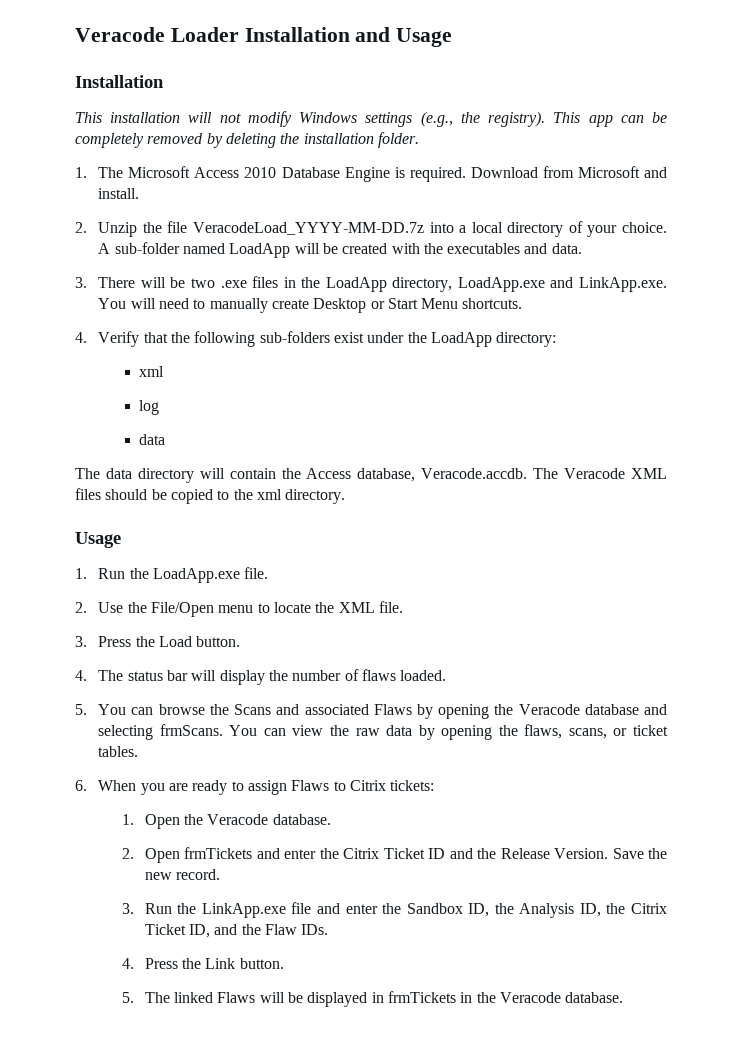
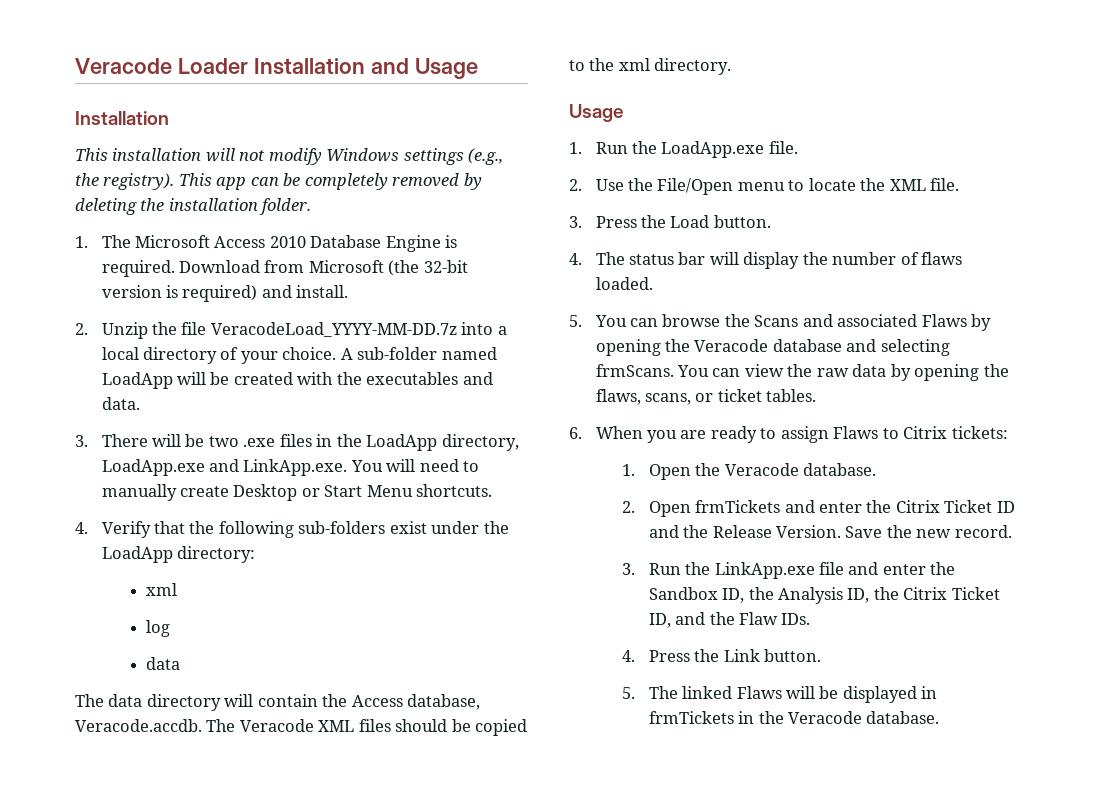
(640, 172) none -> [388,260,468,276] [101,285,258,302] (the 32-bit version is required)

